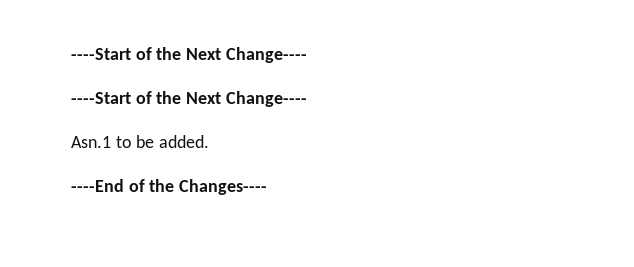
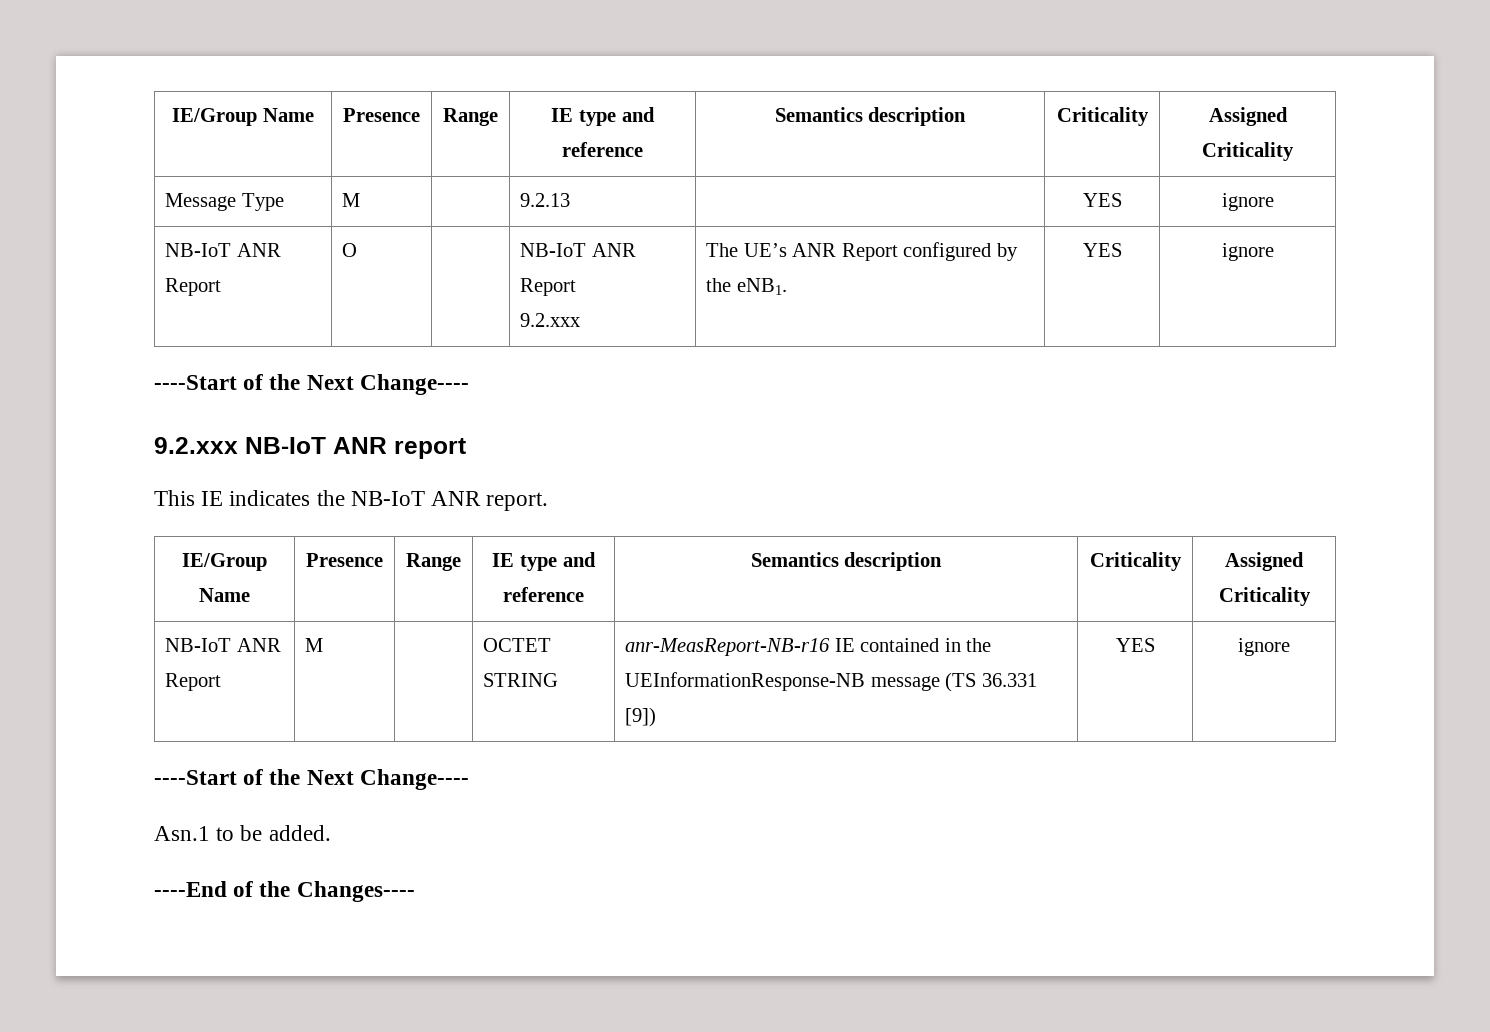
[71,47,307,63] ----Start of the Next Change---- -> [172,108,314,126] [343,108,420,122] [443,108,498,126] [551,107,655,126] [562,142,643,157] [774,107,967,126] [1056,107,1149,126] [1208,107,1288,126] [1202,142,1294,161] [165,193,284,211] [342,193,361,207] [520,193,571,207] [1082,193,1122,207] [1221,193,1274,211] [165,243,281,257] [165,278,222,296] [342,243,358,257] [520,243,636,257] [520,278,577,296] [520,313,581,327] [706,242,1018,261] [706,278,787,295] [1082,243,1122,257] [1221,243,1274,261] [154,374,469,395] [154,437,466,459] [154,490,549,511] [182,553,267,571] [199,588,250,602] [306,553,383,567] [406,553,461,571] [492,552,596,571] [503,587,584,602] [750,552,943,571] [1089,552,1182,571] [1225,552,1304,571] [1218,587,1311,606] [165,638,281,652] [165,673,222,691] [305,638,324,652] [483,638,552,652] [483,673,559,687] [625,638,992,656] [625,672,1037,692] [625,707,657,727] [1115,638,1155,652] [1238,638,1290,656] IE/Group Name | Presence | Range | IE type and reference | Semantics description | Criticality | Assigned Criticality // Message Type | M | | 9.2.13 | | YES | ignore // NB-IoT ANR Report | O | | NB-IoT ANR Report // 9.2.xxx | The UE’s ANR Report configured by the eNB1. | YES | ignore // ----Start of the Next Change---- // 9.2.xxx NB-IoT ANR report // This IE indicates the NB-IoT ANR report. // IE/Group Name | Presence | Range | IE type and reference | Semantics description | Criticality | Assigned Criticality // NB-IoT ANR Report | M | | OCTET STRING | anr-MeasReport-NB-r16 IE contained in the UEInformationResponse-NB message (TS 36.331 [9]) | YES | ignore

